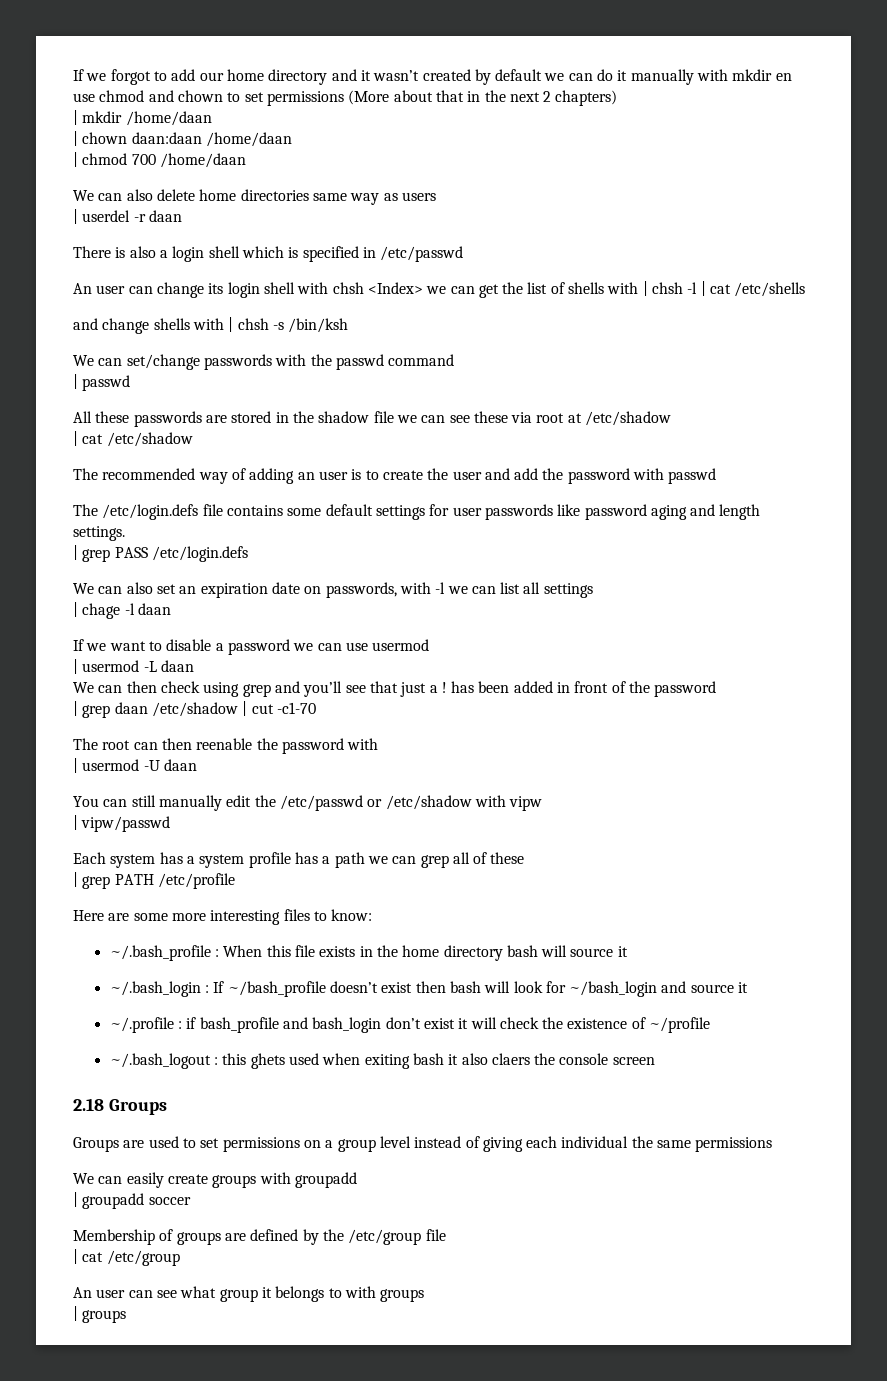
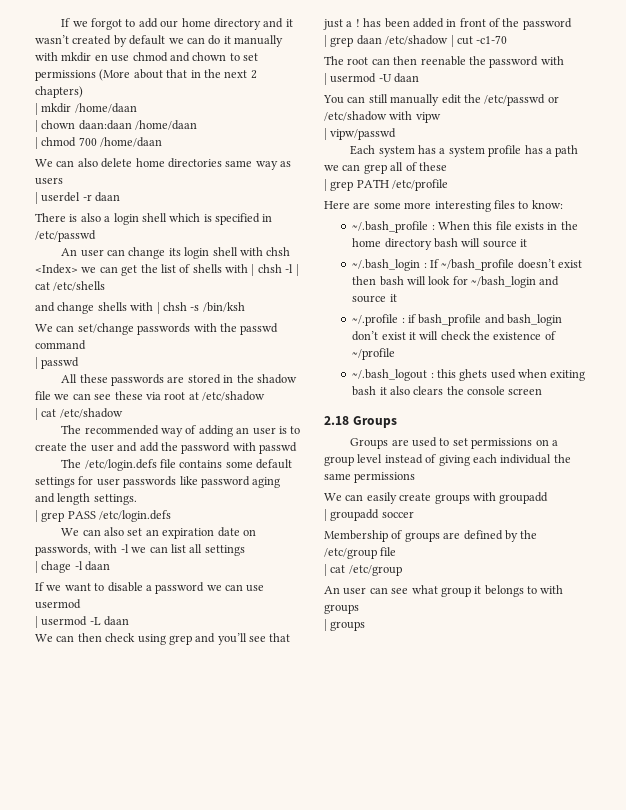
[491,1053,530,1065] claers -> [413,386,444,395] clears

